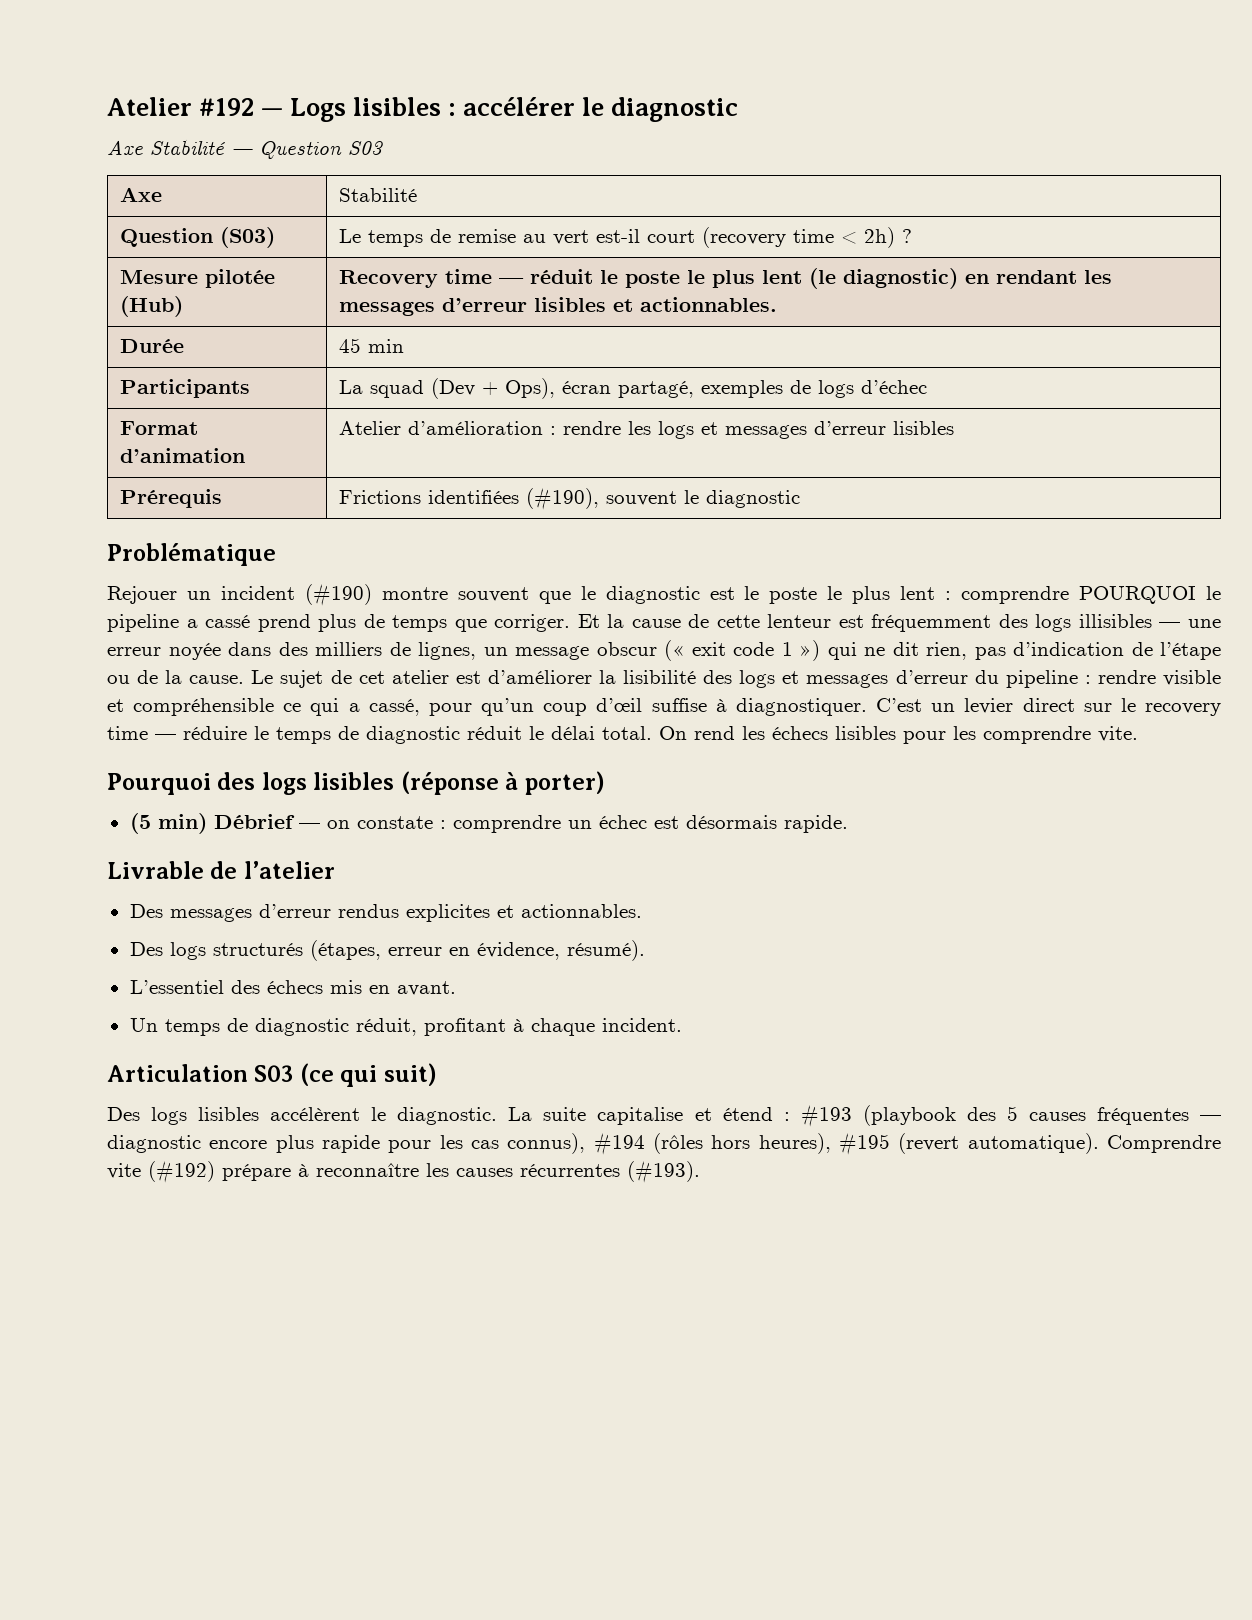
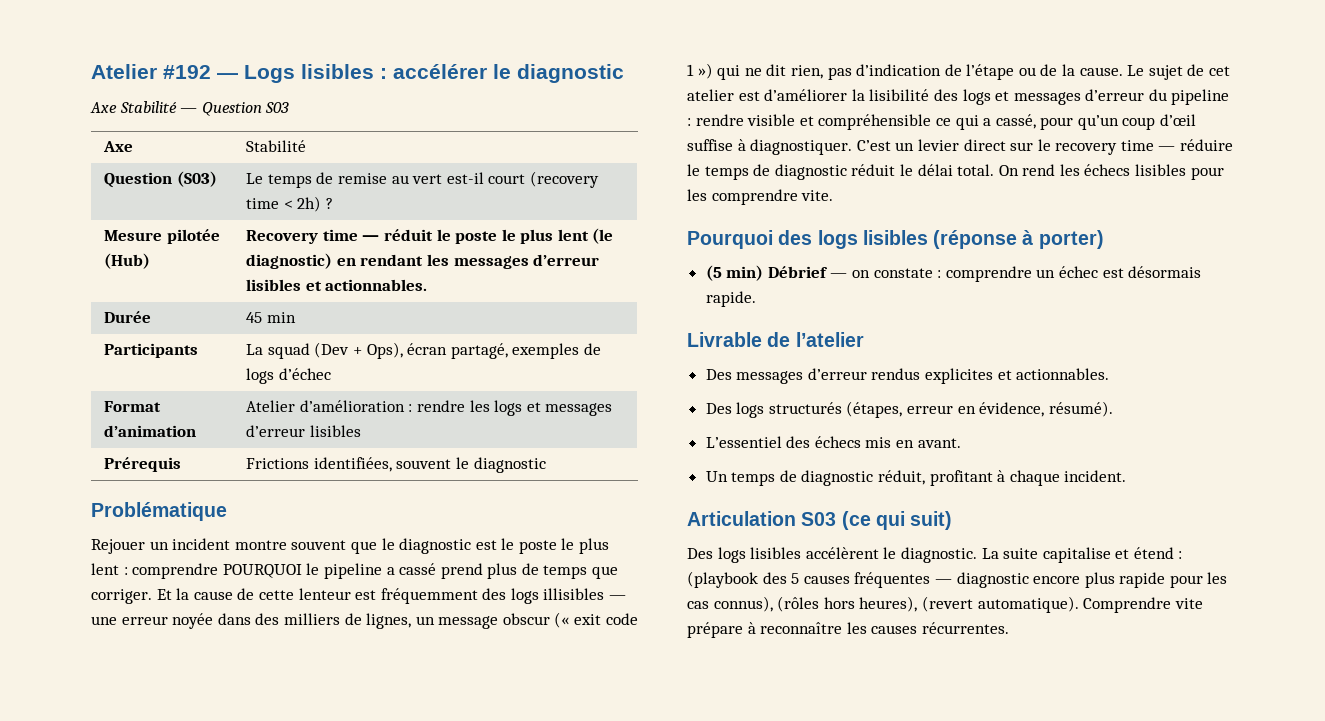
[428,487,600,510] identifiées (#190), -> [313,457,392,472] identifiées,
[304,583,372,606] (#190) -> (231, 544) none
[800,1104,852,1127] #193 -> (1183, 555) none
[593,1132,645,1155] #194 -> (773, 604) none
[839,1132,890,1155] #195 -> (918, 604) none
[148,1160,215,1183] (#192) -> (1203, 603) none
[520,1160,700,1183] récurrentes (#193). -> [921,622,1009,634] récurrentes.

